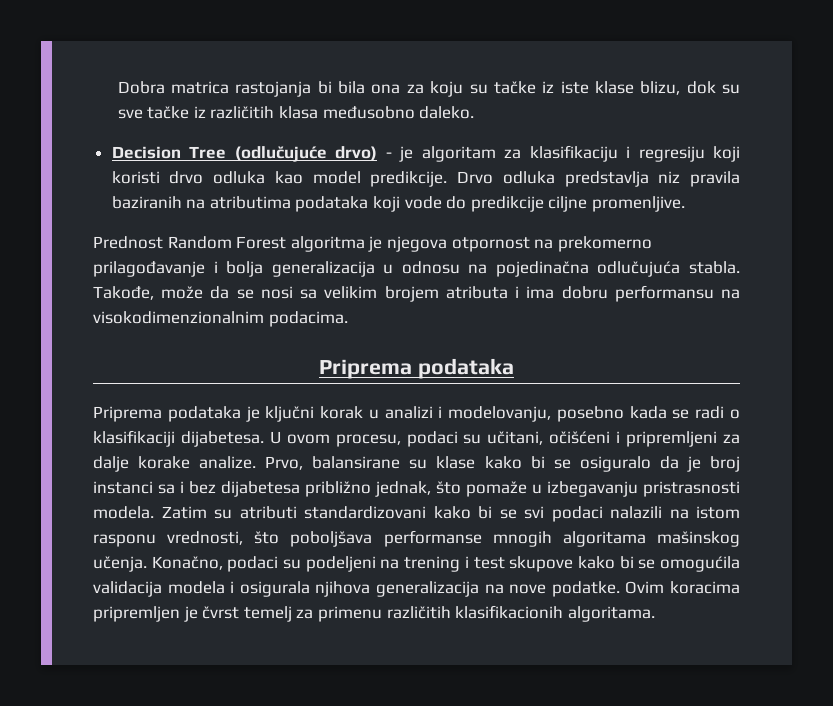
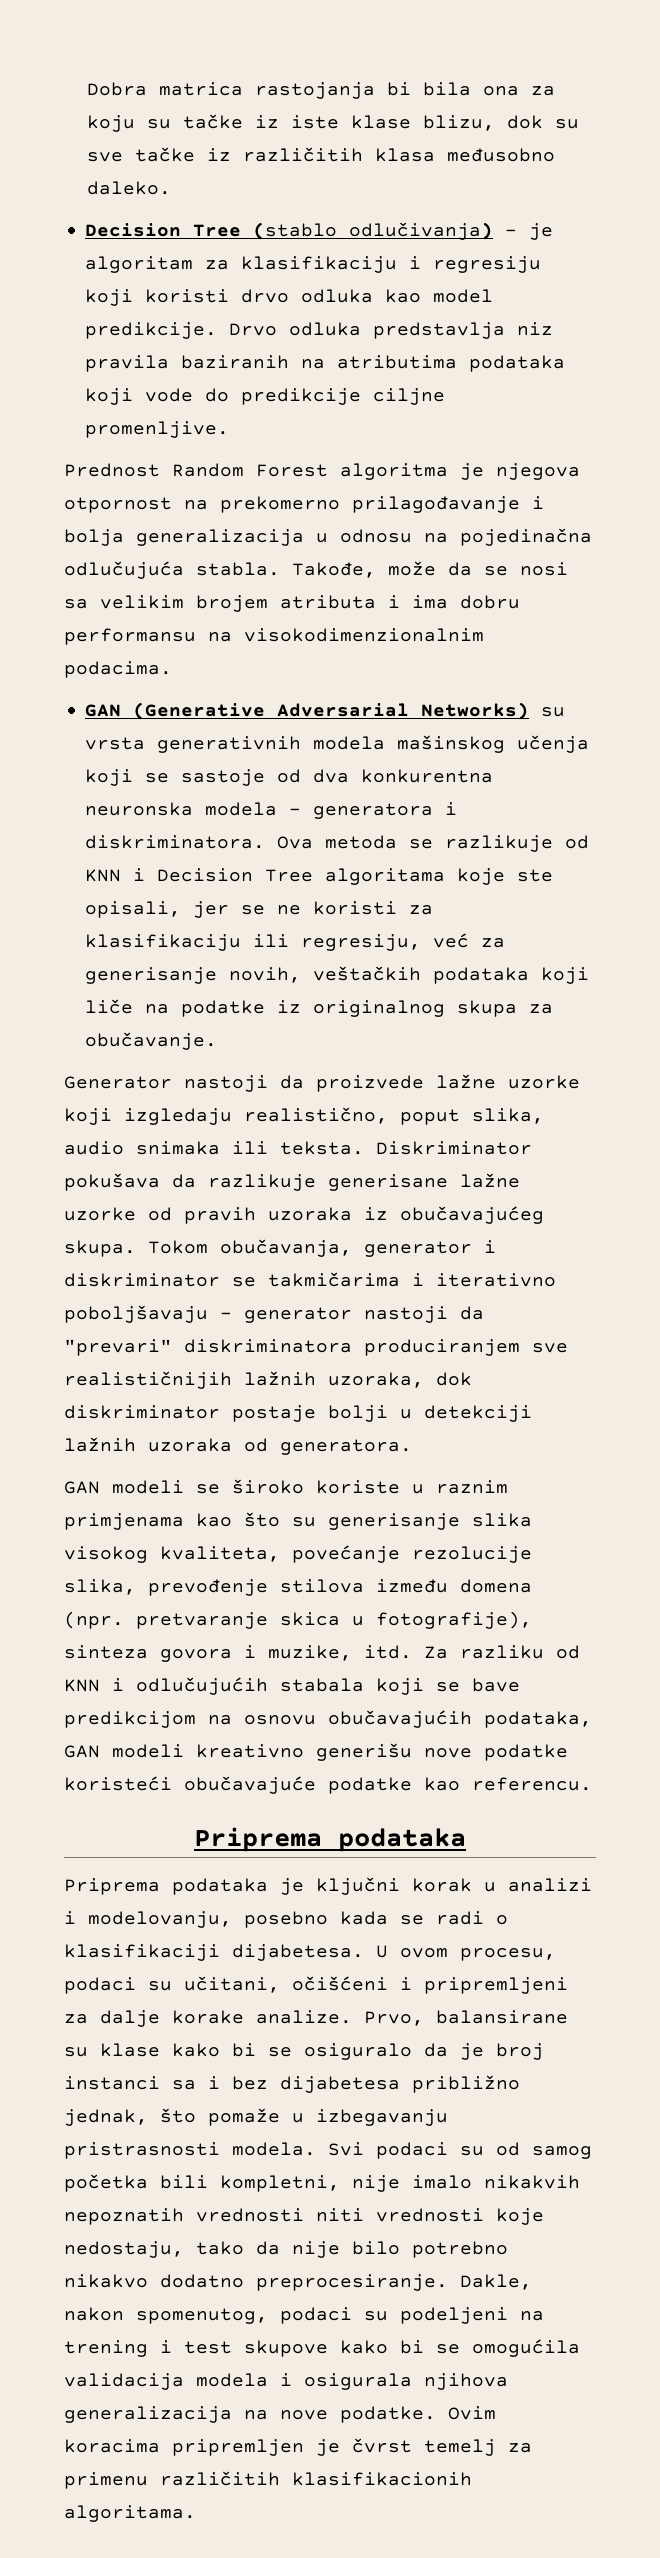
[234,146,378,162] (odlučujuće drvo) -> [253,222,494,240] (stablo odlučivanja)
(348, 319) none -> [85,702,566,720] [85,735,590,753] [85,769,494,786] [85,802,458,819] [85,835,590,852] [85,868,554,885] [85,901,434,918] [85,933,506,951] [85,966,590,984] [85,999,554,1017] [85,1032,218,1050] [64,1074,580,1092] [64,1107,544,1125] [64,1141,532,1155] [64,1173,520,1191] [64,1206,544,1224] [64,1239,496,1257] [64,1272,556,1287] [64,1305,484,1323] [64,1339,568,1356] [64,1371,472,1389] [64,1405,532,1422] [64,1437,412,1455] [64,1479,508,1494] [64,1512,532,1530] [64,1545,532,1563] [64,1579,532,1596] [64,1611,532,1629] [64,1645,580,1662] [64,1677,520,1695] [64,1710,592,1728] [64,1743,568,1761] [64,1776,592,1794] // GAN (Generative Adversarial Networks) su vrsta generativnih modela mašinskog učenja koji se sastoje od dva konkurentna neuronska modela - generatora i diskriminatora. Ova metoda se razlikuje od KNN i Decision Tree algoritama koje ste opisali, jer se ne koristi za klasifikaciju ili regresiju, već za generisanje novih, veštačkih podataka koji liče na podatke iz originalnog skupa za obučavanje. // Generator nastoji da proizvede lažne uzorke koji izgledaju realistično, poput slika, audio snimaka ili teksta. Diskriminator pokušava da razlikuje generisane lažne uzorke od pravih uzoraka iz obučavajućeg skupa. Tokom obučavanja, generator i diskriminator se takmičarima i iterativno poboljšavaju - generator nastoji da "prevari" diskriminatora produciranjem sve realističnijih lažnih uzoraka, dok diskriminator postaje bolji u detekciji lažnih uzoraka od generatora. // GAN modeli se široko koriste u raznim primjenama kao što su generisanje slika visokog kvaliteta, povećanje rezolucije slika, prevođenje stilova između domena (npr. pretvaranje skica u fotografije), sinteza govora i muzike, itd. Za razliku od KNN i odlučujućih stabala koji se bave predikcijom na osnovu obučavajućih podataka, GAN modeli kreativno generišu nove podatke koristeći obučavajuće podatke kao referencu.
[161,506,740,522] [93,530,740,547] [93,556,223,572] Zatim su atributi standardizovani kako bi se svi podaci nalazili na istom rasponu vrednosti, što poboljšava performanse mnogih algoritama mašinskog učenja. Konačno, -> [328,2142,592,2159] [64,2174,580,2192] [64,2208,544,2225] [64,2241,508,2258] [64,2274,532,2291] [64,2307,268,2324] Svi podaci su od samog početka bili kompletni, nije imalo nikakvih nepoznatih vrednosti niti vrednosti koje nedostaju, tako da nije bilo potrebno nikakvo dodatno preprocesiranje. Dakle, nakon spomenutog,

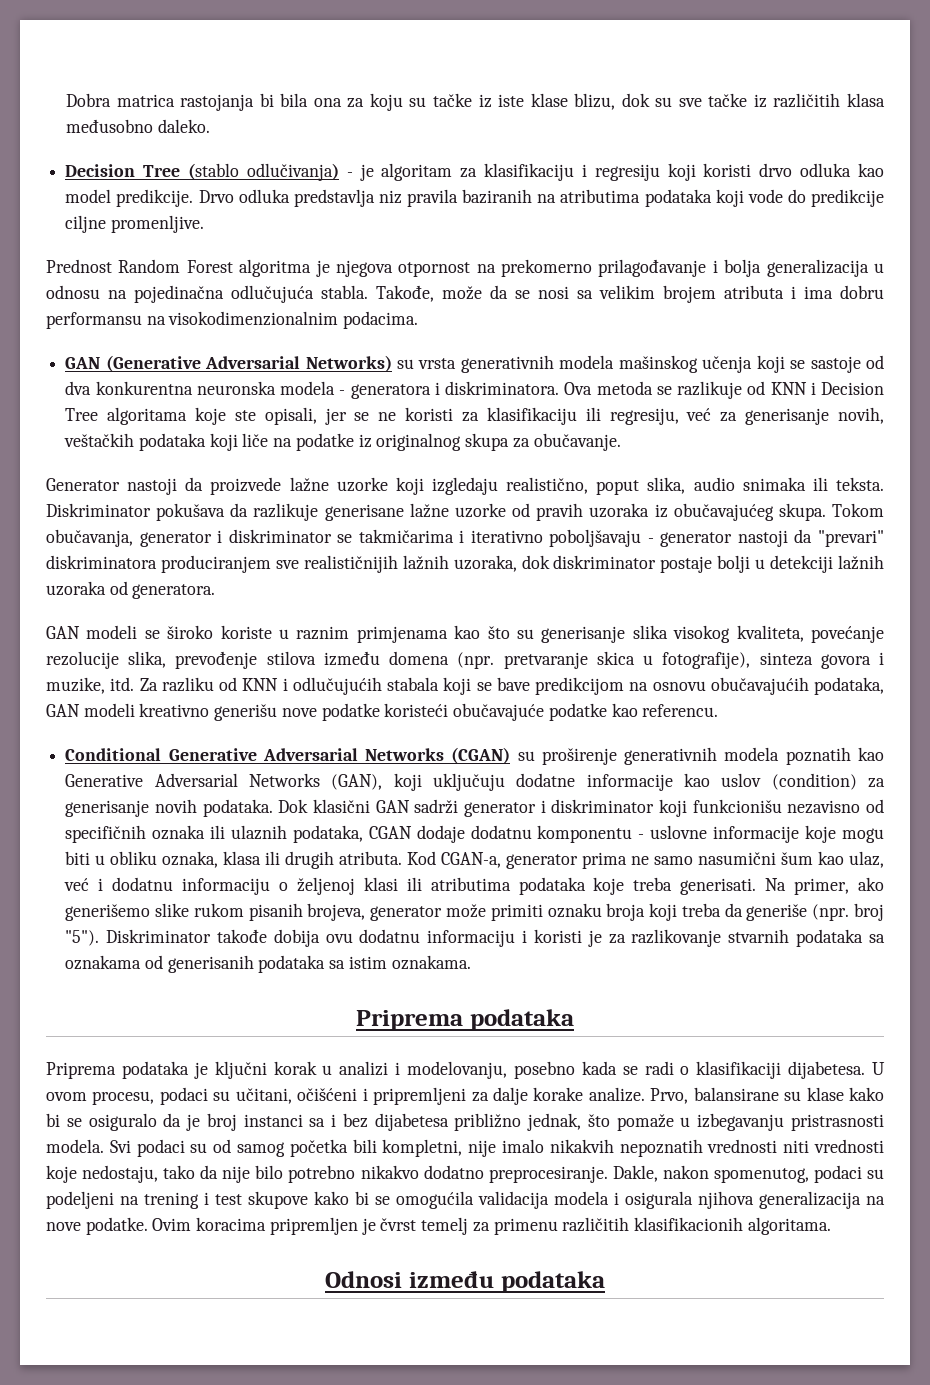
(592, 1784) none -> [65,747,884,765] [65,773,886,791] [65,799,884,817] [65,825,885,843] [65,851,885,869] [64,877,884,895] [65,903,884,921] [65,929,885,947] [65,955,471,973] // Conditional Generative Adversarial Networks (CGAN) su proširenje generativnih modela poznatih kao Generative Adversarial Networks (GAN), koji uključuju dodatne informacije kao uslov (condition) za generisanje novih podataka. Dok klasični GAN sadrži generator i diskriminator koji funkcionišu nezavisno od specifičnih oznaka ili ulaznih podataka, CGAN dodaje dodatnu komponentu - uslovne informacije koje mogu biti u obliku oznaka, klasa ili drugih atributa. Kod CGAN-a, generator prima ne samo nasumični šum kao ulaz, već i dodatnu informaciju o željenoj klasi ili atributima podataka koje treba generisati. Na primer, ako generišemo slike rukom pisanih brojeva, generator može primiti oznaku broja koji treba da generiše (npr. broj "5"). Diskriminator takođe dobija ovu dodatnu informaciju i koristi je za razlikovanje stvarnih podataka sa oznakama od generisanih podataka sa istim oznakama.
(196, 2513) none -> [325,1271,605,1293] // Odnosi između podataka

